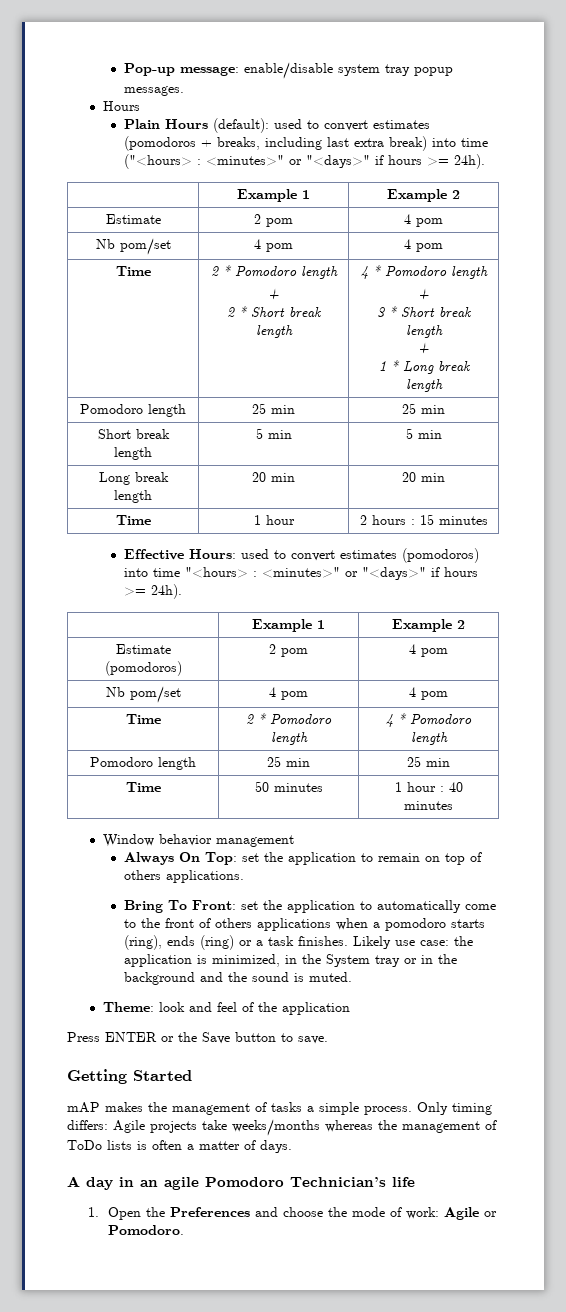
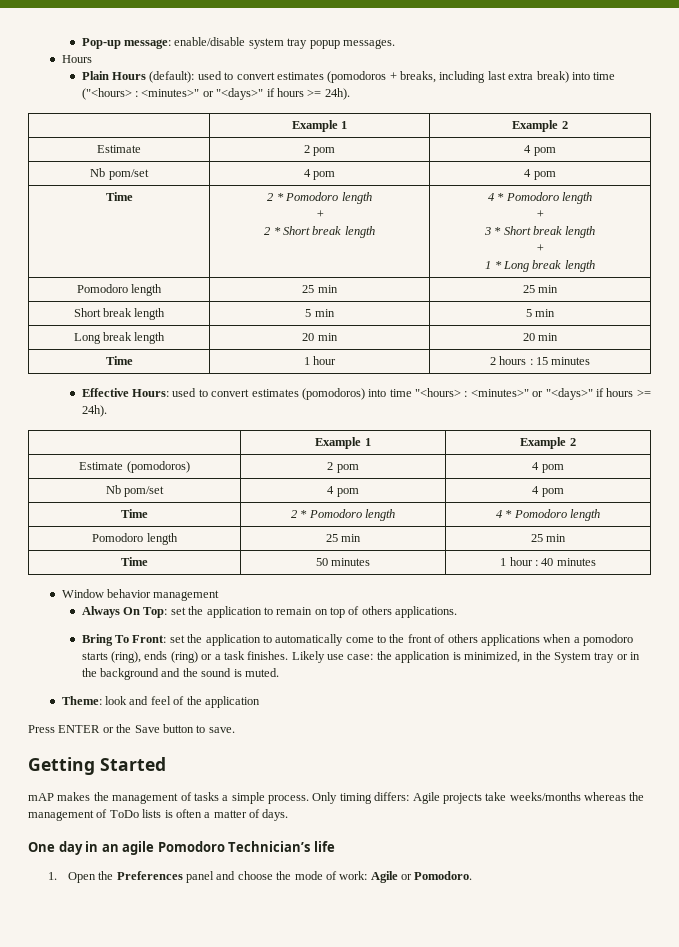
[67,1176,80,1187] A -> [28,842,55,852] One
(251, 1212) none -> [186,871,215,883] panel

